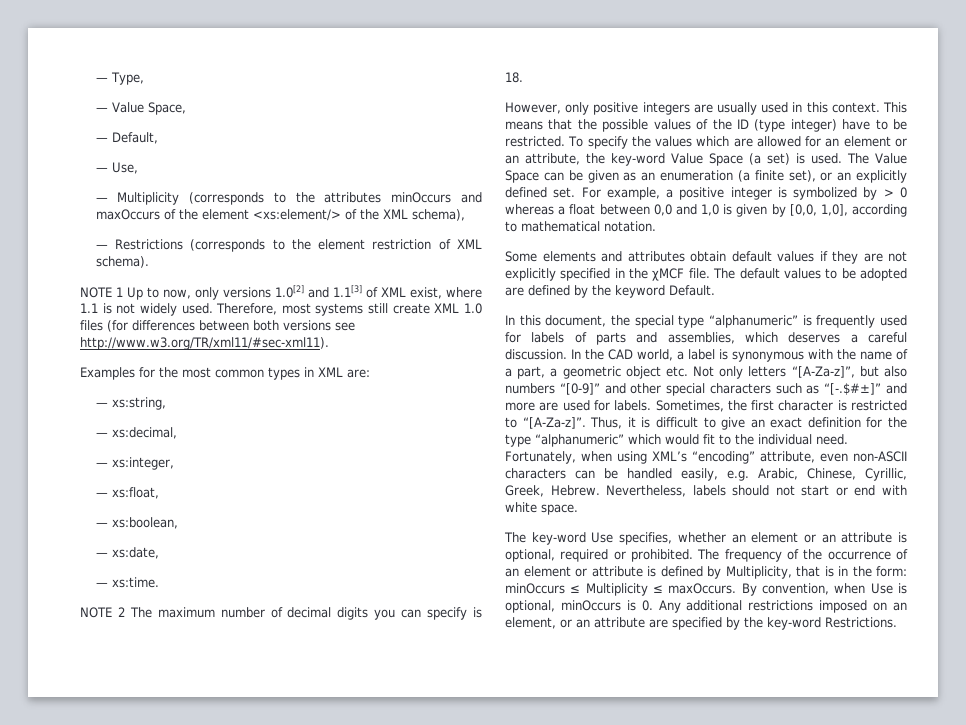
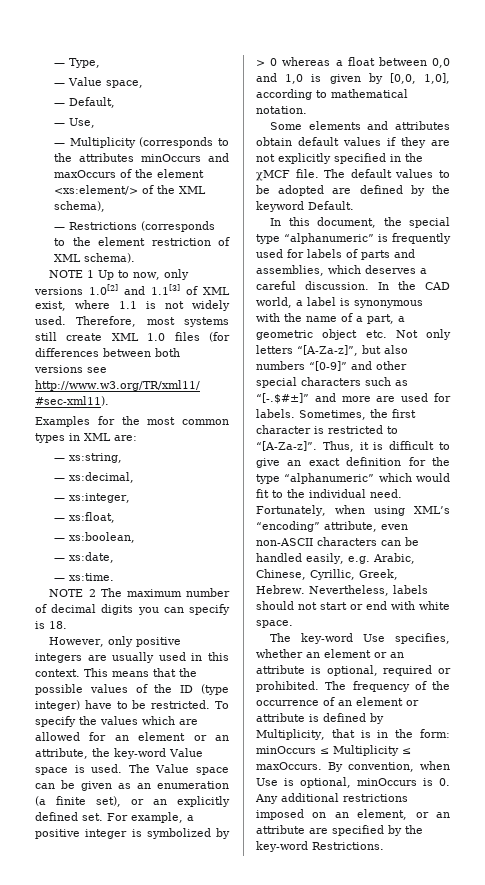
[147,102,186,115] Space, -> [106,80,144,88] space,
[708,153,791,166] Space (a set) -> [35,767,68,775] space
[505,170,539,183] Space -> [195,767,229,775] space

